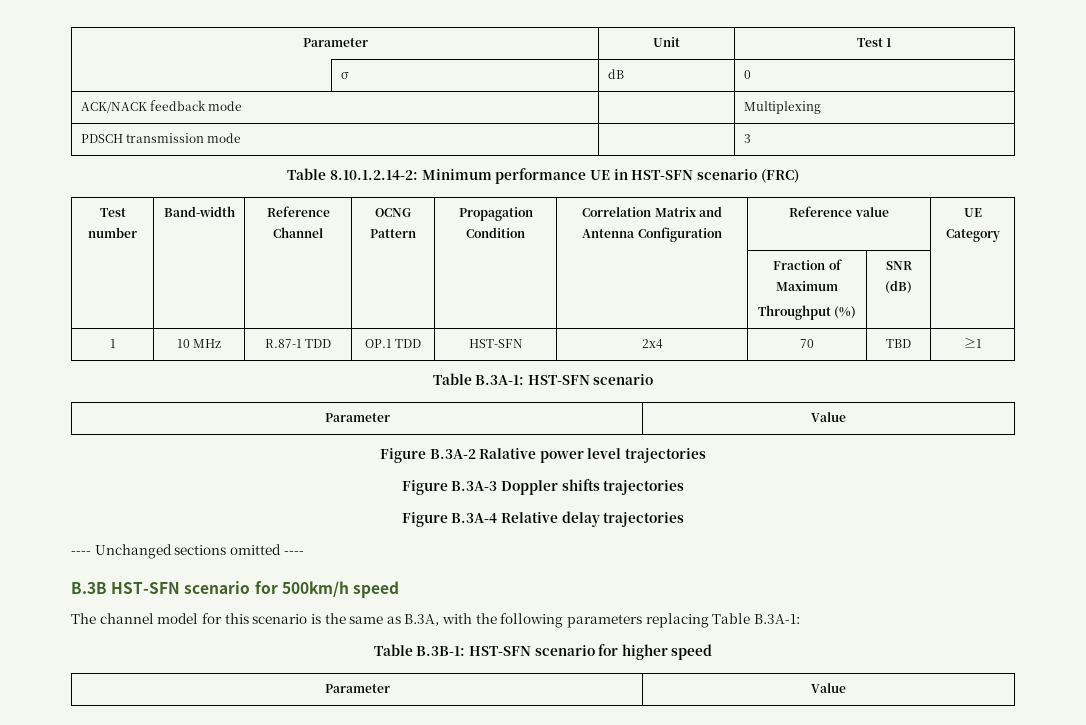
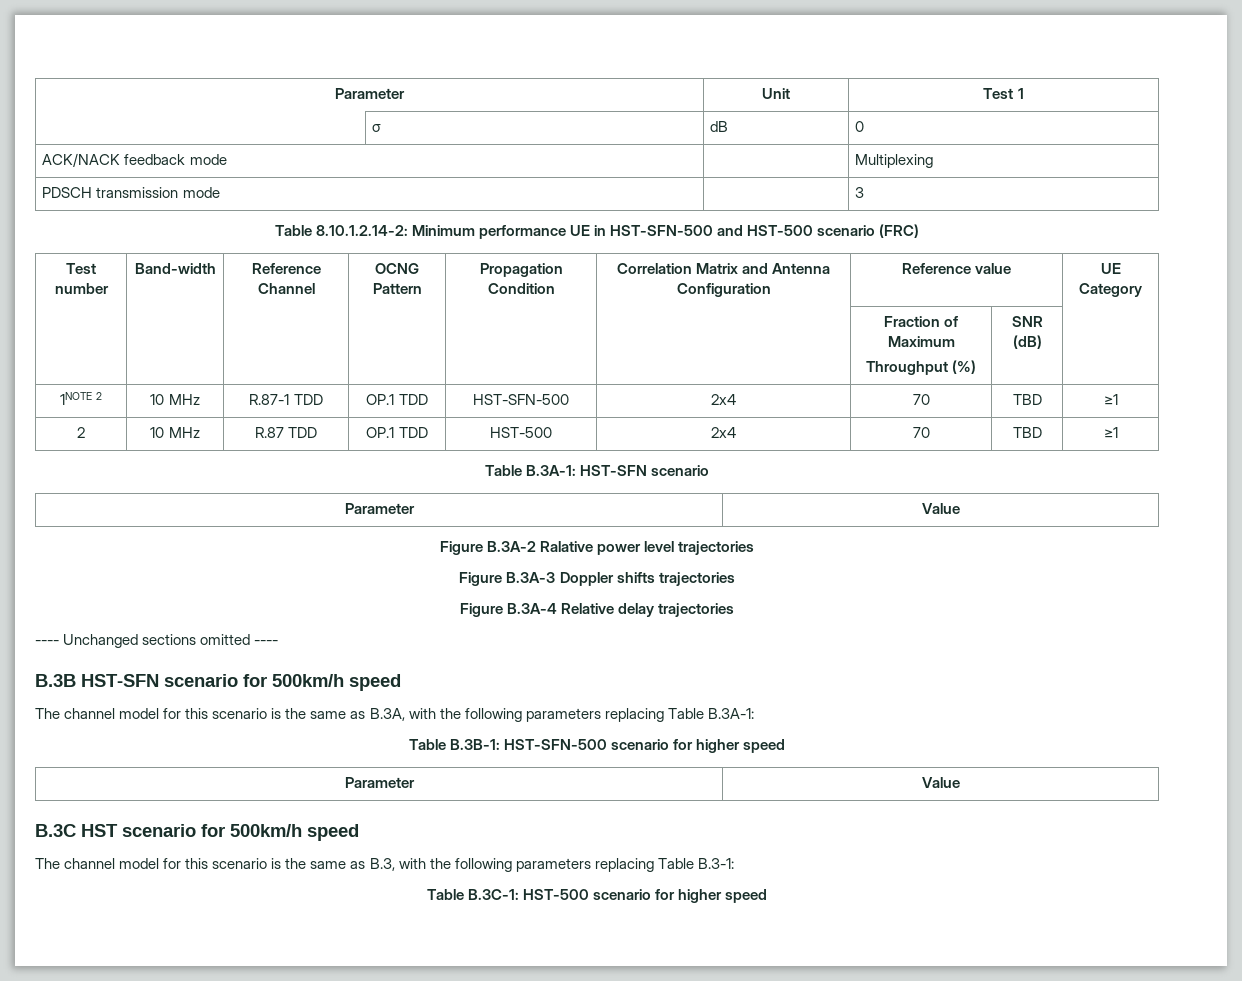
[631,170,694,180] HST-SFN -> [610,225,814,236] HST-SFN-500 and HST-500
[109,339,116,348] 1 -> [59,392,103,405] 1NOTE 2
[468,339,523,348] HST-SFN -> [473,394,569,405] [711,394,736,405] [912,394,930,405] [1012,394,1042,405] [1103,394,1118,405] [77,427,85,438] [150,427,200,438] [254,427,318,438] [366,427,428,438] [490,427,552,438] HST-SFN-500 | 2x4 | 70 | TBD | ≥1 // 2 | 10 MHz | R.87 TDD | OP.1 TDD | HST-500
[468,646,531,656] HST-SFN -> [503,739,607,750] HST-SFN-500
(846, 688) none -> [35,824,359,841] [35,858,734,872] [426,889,768,903] // B.3C HST scenario for 500km/h speed // The channel model for this scenario is the same as B.3, with the following parameters replacing Table B.3-1: // Table B.3C-1: HST-500 scenario for higher speed

